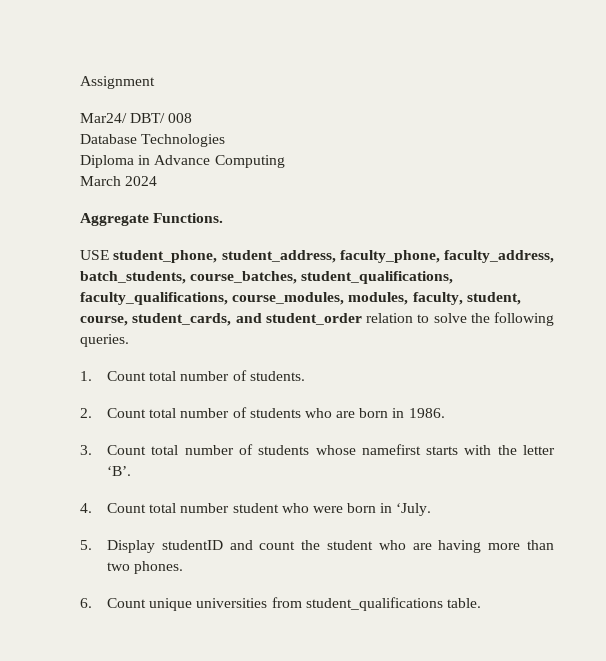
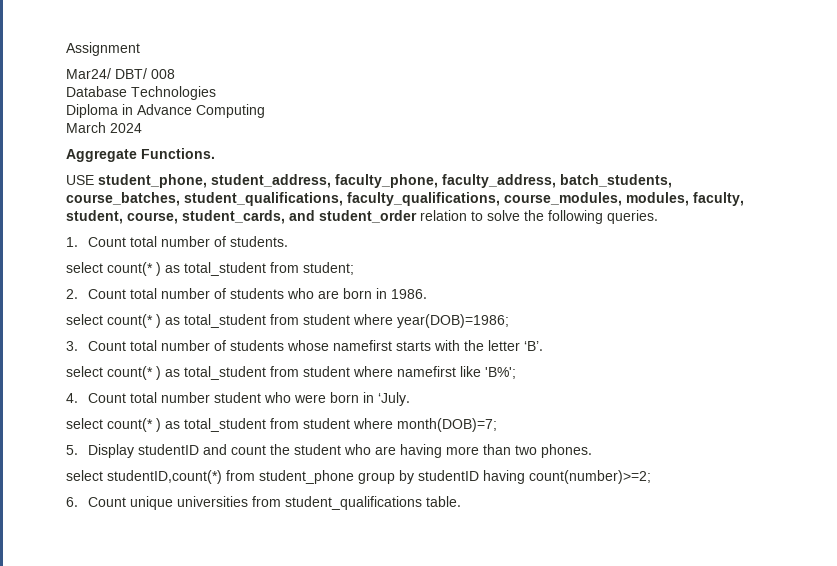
(305, 376) none -> [66,262,354,276] // select count(* ) as total_student from student;
(445, 413) none -> [66,314,509,328] // select count(* ) as total_student from student where year(DOB)=1986;
(131, 471) none -> [66,366,516,380] // select count(* ) as total_student from student where namefirst like 'B%';
(432, 509) none -> [66,418,497,432] // select count(* ) as total_student from student where month(DOB)=7;
(184, 567) none -> [66,470,651,484] // select studentID,count(*) from student_phone group by studentID having count(number)>=2;

